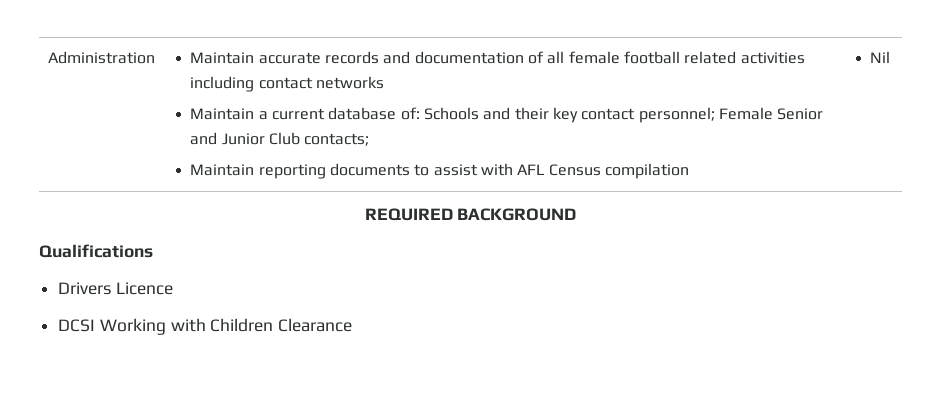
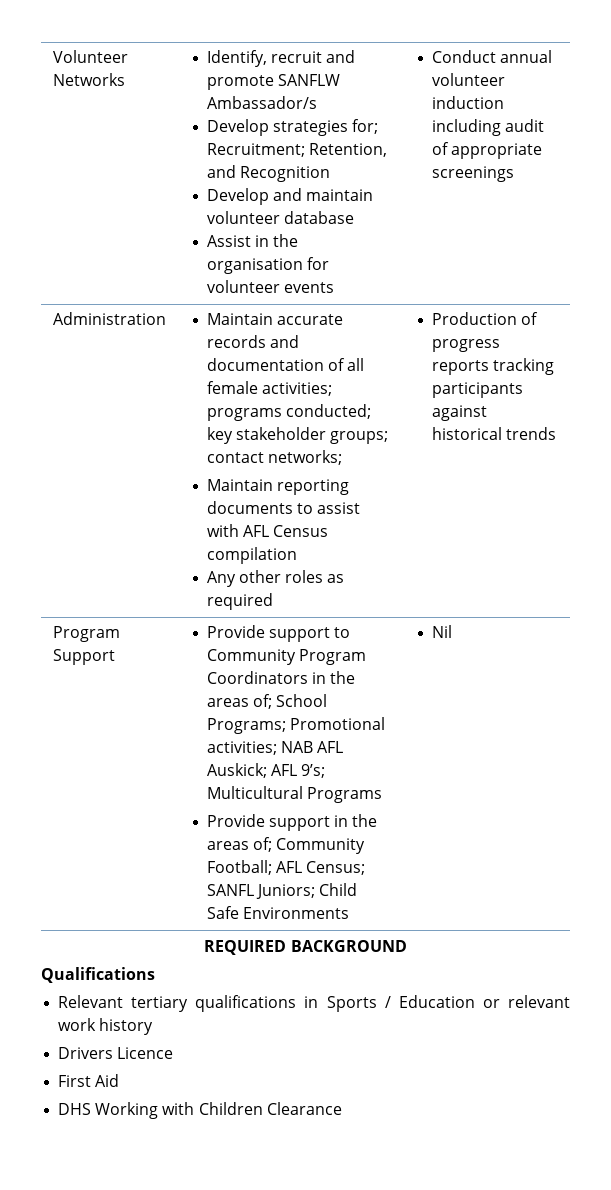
(47, 57) none -> [52,50,128,63] [52,73,125,86] [206,50,356,67] [206,74,340,90] [206,96,317,109] [206,119,379,136] [206,143,387,157] [206,165,330,182] [206,188,374,205] [206,211,354,224] [206,234,299,247] [206,257,329,274] [206,280,334,293] [431,50,552,63] [431,73,505,86] [431,96,504,109] [431,119,544,136] [431,142,542,159] [431,166,514,182] Volunteer Networks | Identify, recruit and promote SANFLW Ambassador/s // Develop strategies for; Recruitment; Retention, and Recognition // Develop and maintain volunteer database // Assist in the organisation for volunteer events | Conduct annual volunteer induction including audit of appropriate screenings //
[624,51,805,64] [190,76,385,92] [190,107,824,123] [190,132,370,146] football related activities including contact networks // Maintain a current database of: Schools and their key contact personnel; Female Senior and Junior Club contacts; -> [261,382,332,396] [206,404,371,421] [206,427,389,444] [206,450,342,465] activities; programs conducted; key stakeholder groups; contact networks;
[870,51,891,63] [364,208,577,221] [39,244,153,258] | Nil // REQUIRED BACKGROUND // Qualifications -> [206,570,345,587] [206,593,273,610] [431,312,538,325] [431,339,500,352] [431,358,554,375] [431,382,523,398] [431,405,487,421] [431,427,556,440] [52,626,120,642] [52,649,115,665] [206,625,351,642] [206,649,366,665] [206,671,356,684] [206,694,328,709] [206,717,385,734] [206,741,344,755] [206,763,326,778] [206,786,382,803] [206,814,378,831] [206,837,366,854] [206,860,366,875] [206,883,358,899] [206,906,349,919] [431,625,452,638] [204,940,407,955] [41,967,155,983] [58,995,570,1012] [58,1018,154,1035] // Any other roles as required | Production of progress reports tracking participants against historical trends // Program Support | Provide support to Community Program Coordinators in the areas of; School Programs; Promotional activities; NAB AFL Auskick; AFL 9’s; Multicultural Programs // Provide support in the areas of; Community Football; AFL Census; SANFL Juniors; Child Safe Environments | Nil // REQUIRED BACKGROUND // Qualifications // Relevant tertiary qualifications in Sports / Education or relevant work history
[58,319,96,332] DCSI -> [58,1074,120,1087] [58,1103,92,1115] First Aid // DHS

